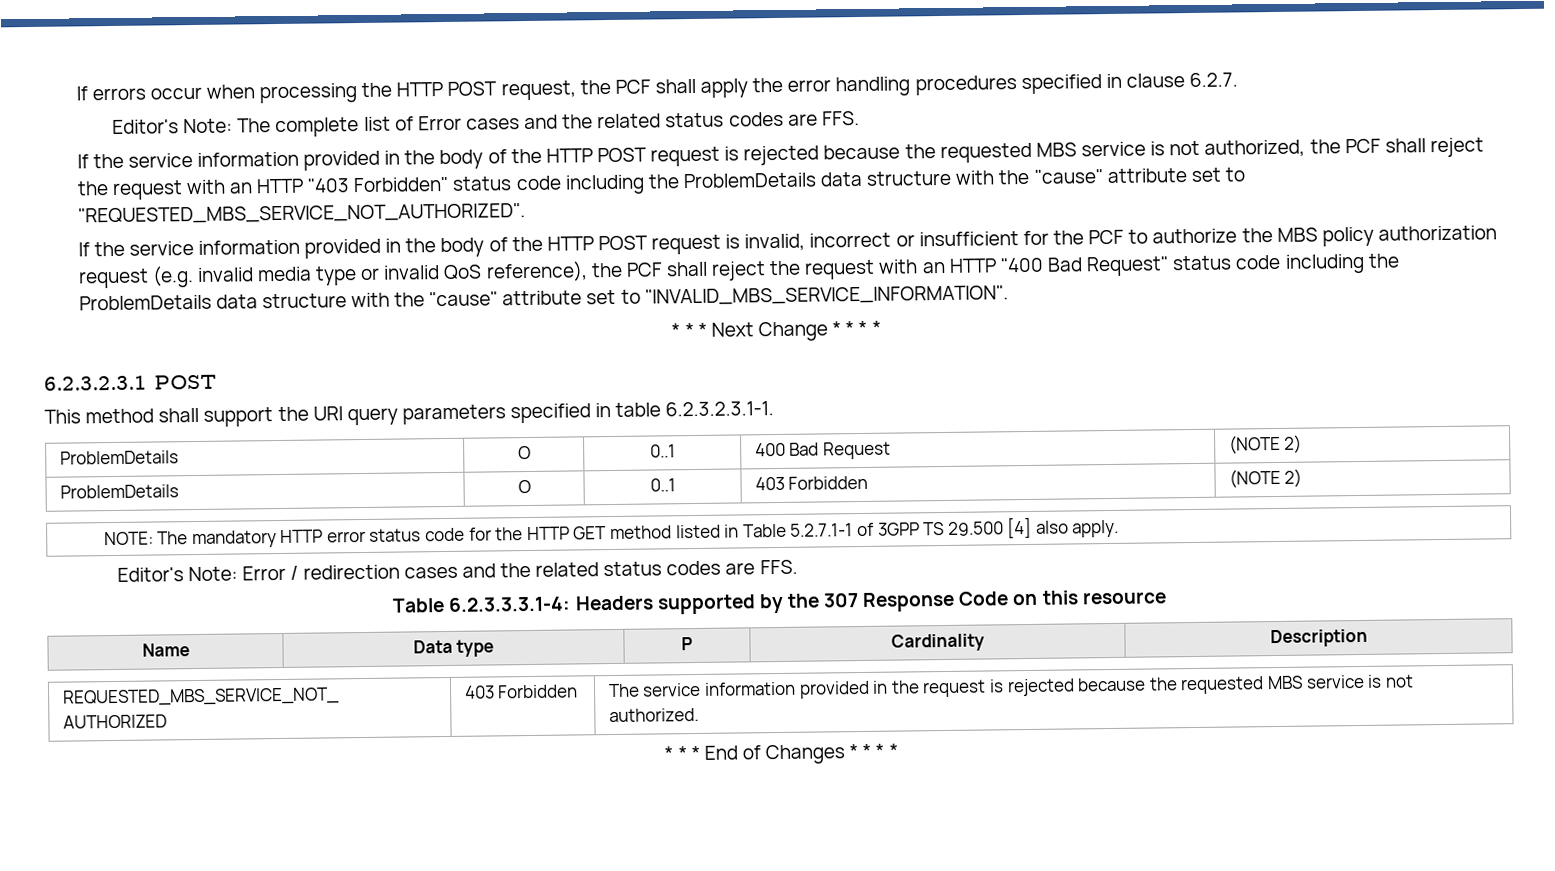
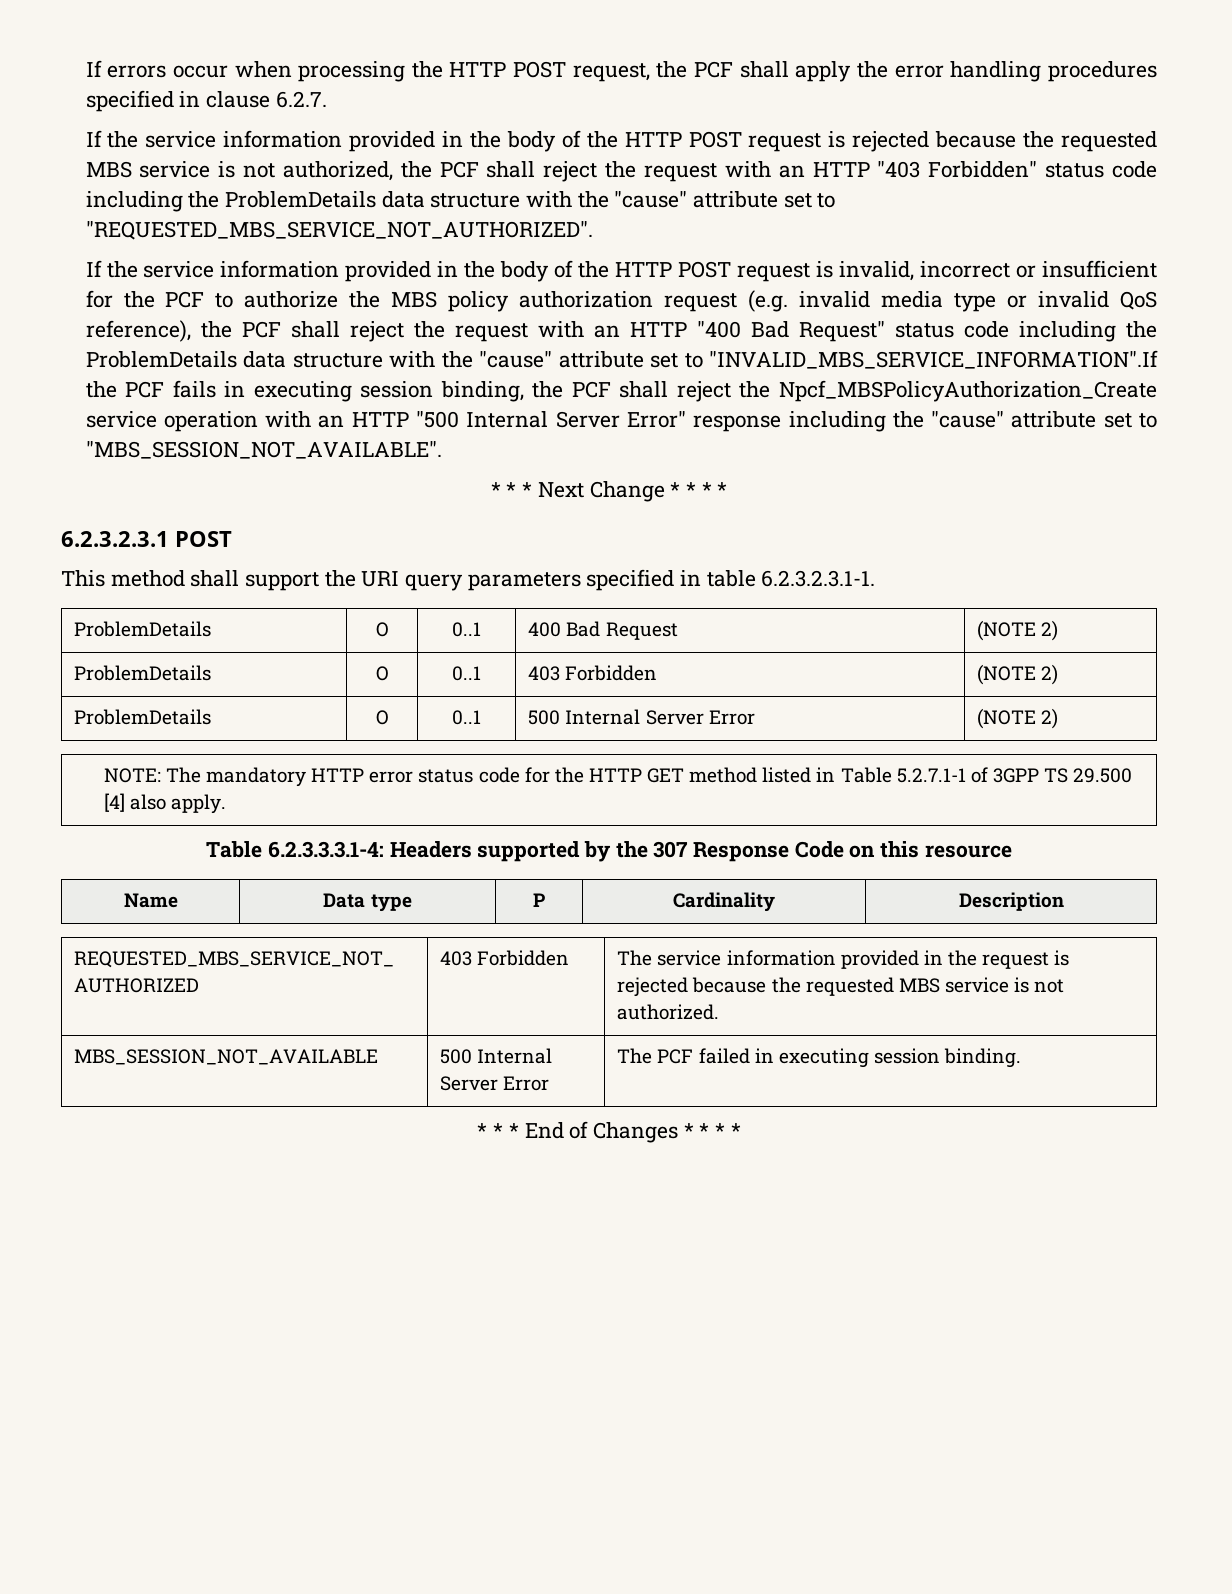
[112,110,860,138] // Editor's Note: The complete list of Error cases and the related status codes are FFS. -> (327, 99) none
[644,285,1009,306] "INVALID_MBS_SERVICE_INFORMATION". -> [708,350,1158,369] [85,380,1157,402] [85,411,1158,432] [85,441,442,459] "INVALID_MBS_SERVICE_INFORMATION".If the PCF fails in executing session binding, the PCF shall reject the Npcf_MBSPolicyAuthorization_Create service operation with an HTTP "500 Internal Server Error" response including the "cause" attribute set to "MBS_SESSION_NOT_AVAILABLE".
(1303, 478) none -> [74,709,212,725] [375,710,389,725] [452,710,481,725] [528,709,755,725] [977,708,1059,729] // ProblemDetails | O | 0..1 | 500 Internal Server Error | (NOTE 2)
[117,559,798,582] // Editor's Note: Error / redirection cases and the related status codes are FFS. -> (227, 804) none
(699, 715) none -> [74,1049,379,1065] [440,1048,553,1064] [440,1076,550,1091] [617,1048,1022,1068] // MBS_SESSION_NOT_AVAILABLE | 500 Internal Server Error | The PCF failed in executing session binding.

